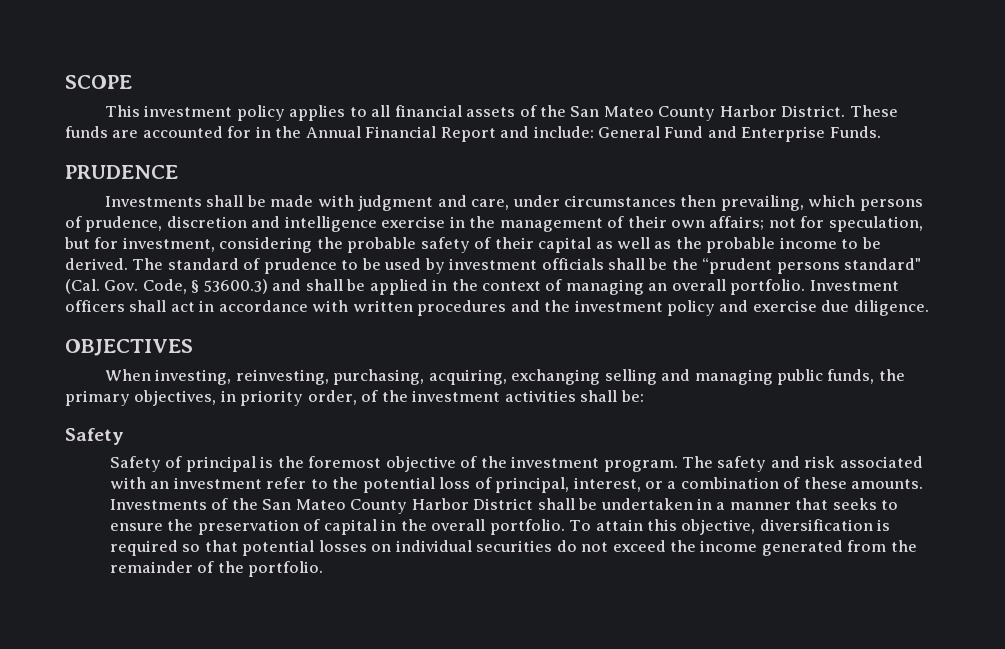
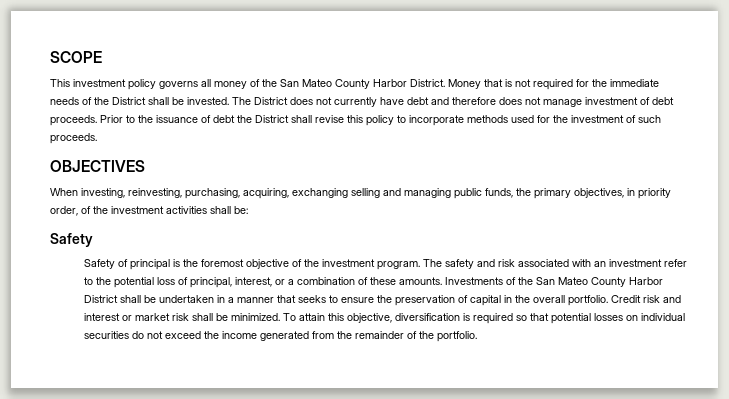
[289,105,516,121] applies to all financial assets -> [159,79,247,89] governs all money
[849,105,898,117] [65,126,881,142] [65,165,178,179] [104,195,923,211] [65,216,923,232] [64,237,881,253] [65,258,922,274] [65,279,899,295] [65,300,929,316] These funds are accounted for in the Annual Financial Report and include: General Fund and Enterprise Funds. // PRUDENCE // Investments shall be made with judgment and care, under circumstances then prevailing, which persons of prudence, discretion and intelligence exercise in the management of their own affairs; not for speculation, but for investment, considering the probable safety of their capital as well as the probable income to be derived. The standard of prudence to be used by investment officials shall be the “prudent persons standard" (Cal. Gov. Code, § 53600.3) and shall be applied in the context of managing an overall portfolio. Investment officers shall act in accordance with written procedures and the investment policy and exercise due diligence. -> [448,79,659,90] [50,97,674,107] [50,115,661,126] [50,133,97,144] Money that is not required for the immediate needs of the District shall be invested. The District does not currently have debt and therefore does not manage investment of debt proceeds. Prior to the issuance of debt the District shall revise this policy to incorporate methods used for the investment of such proceeds.
(565, 527) none -> [610,295,681,303] [83,313,280,321] Credit risk and interest or market risk shall be minimized.

